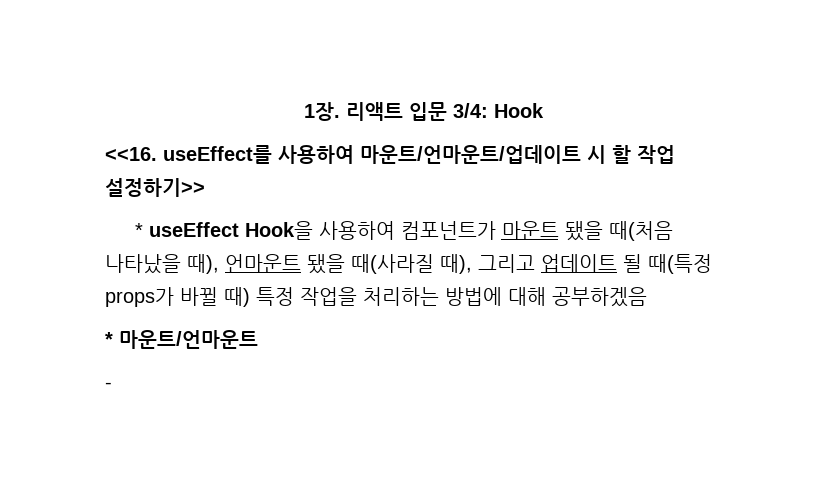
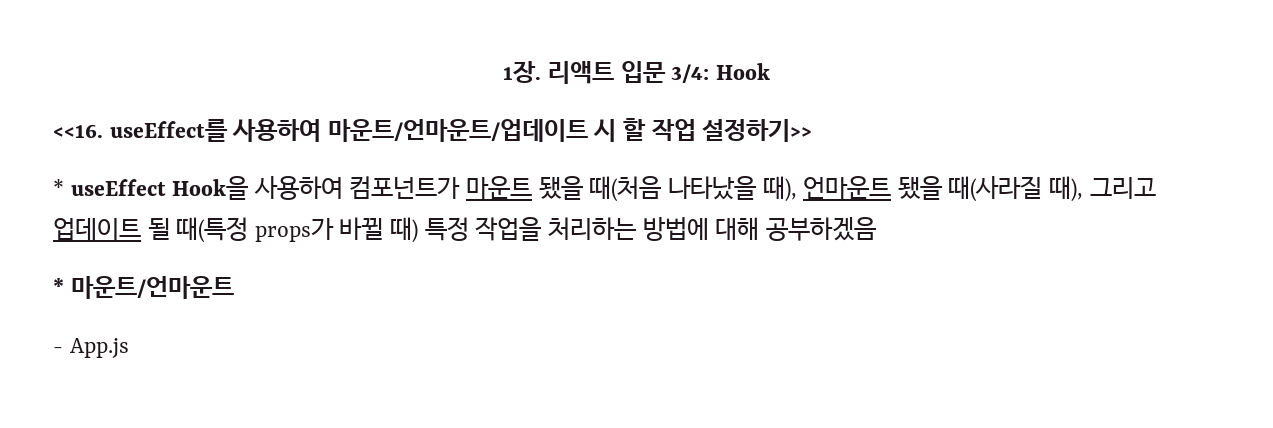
(112, 385) none -> [69,338,129,358] App.js

